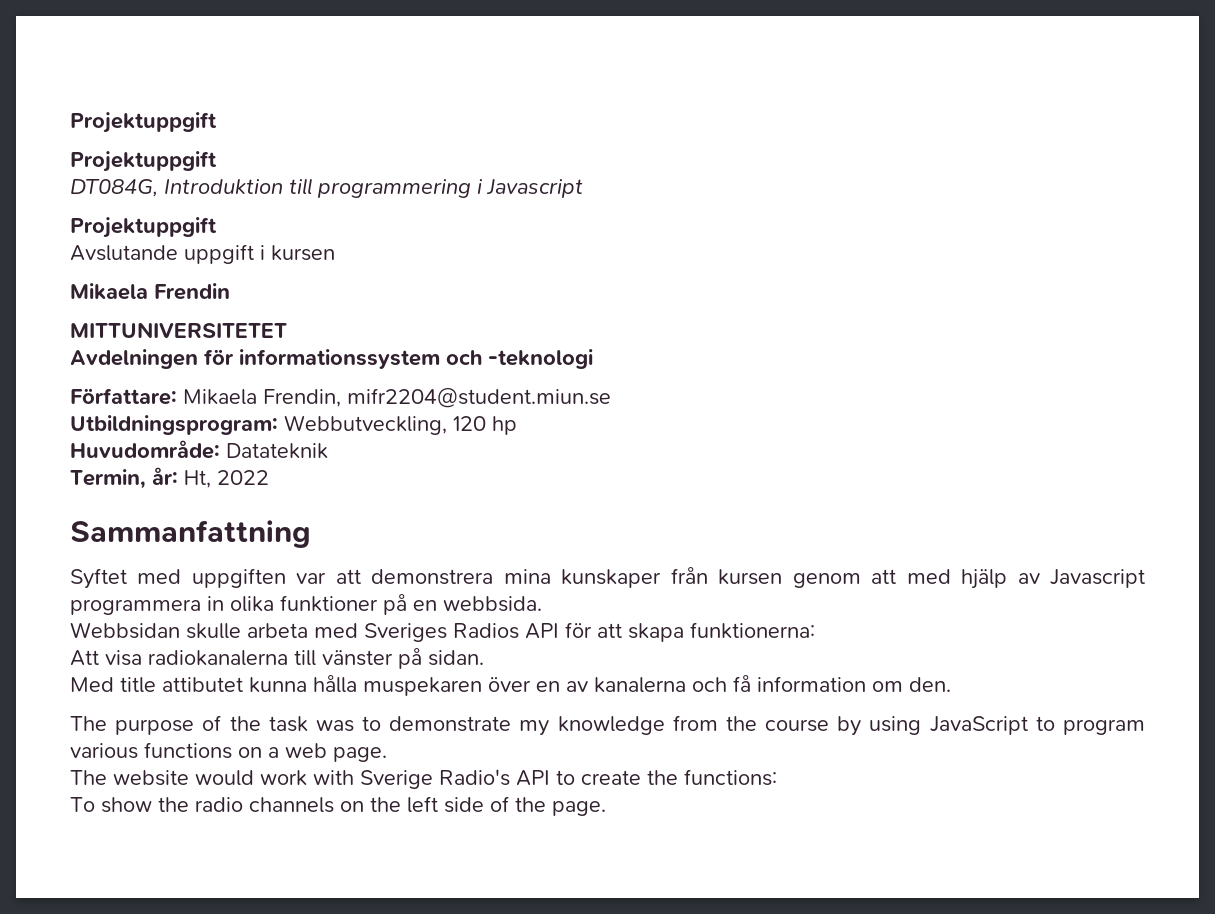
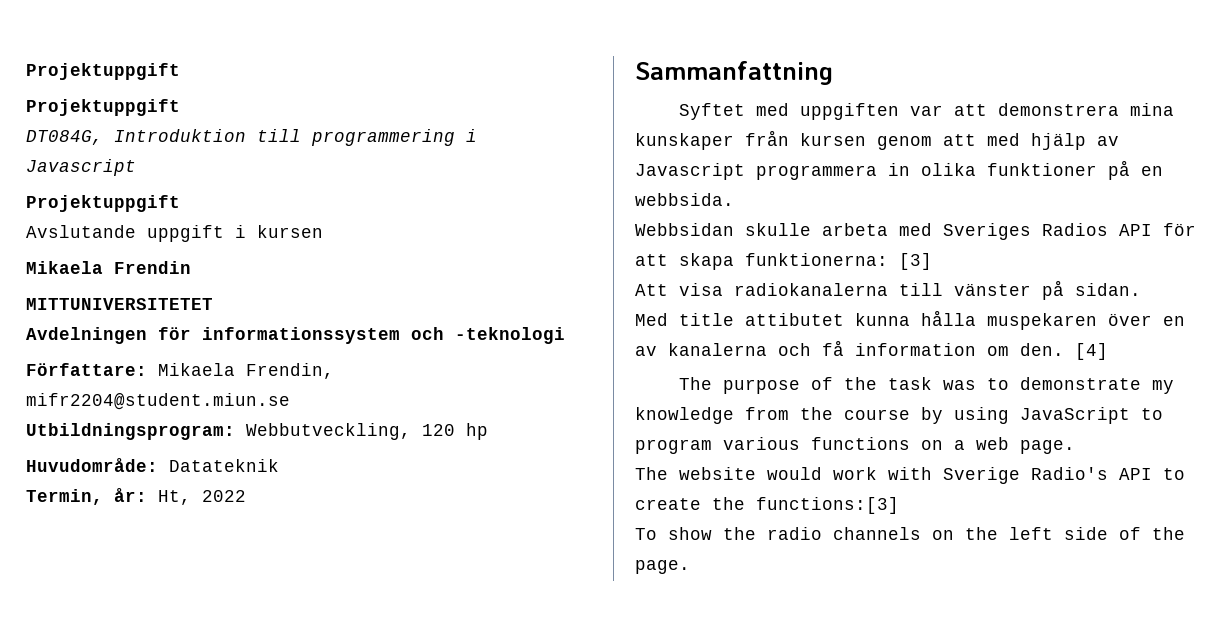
(815, 630) none -> [899,253,932,270] [3]
(951, 684) none -> [1075,343,1108,360] [4]
[684,769,777,786] functions: -> [756,497,899,514] functions:[3]

